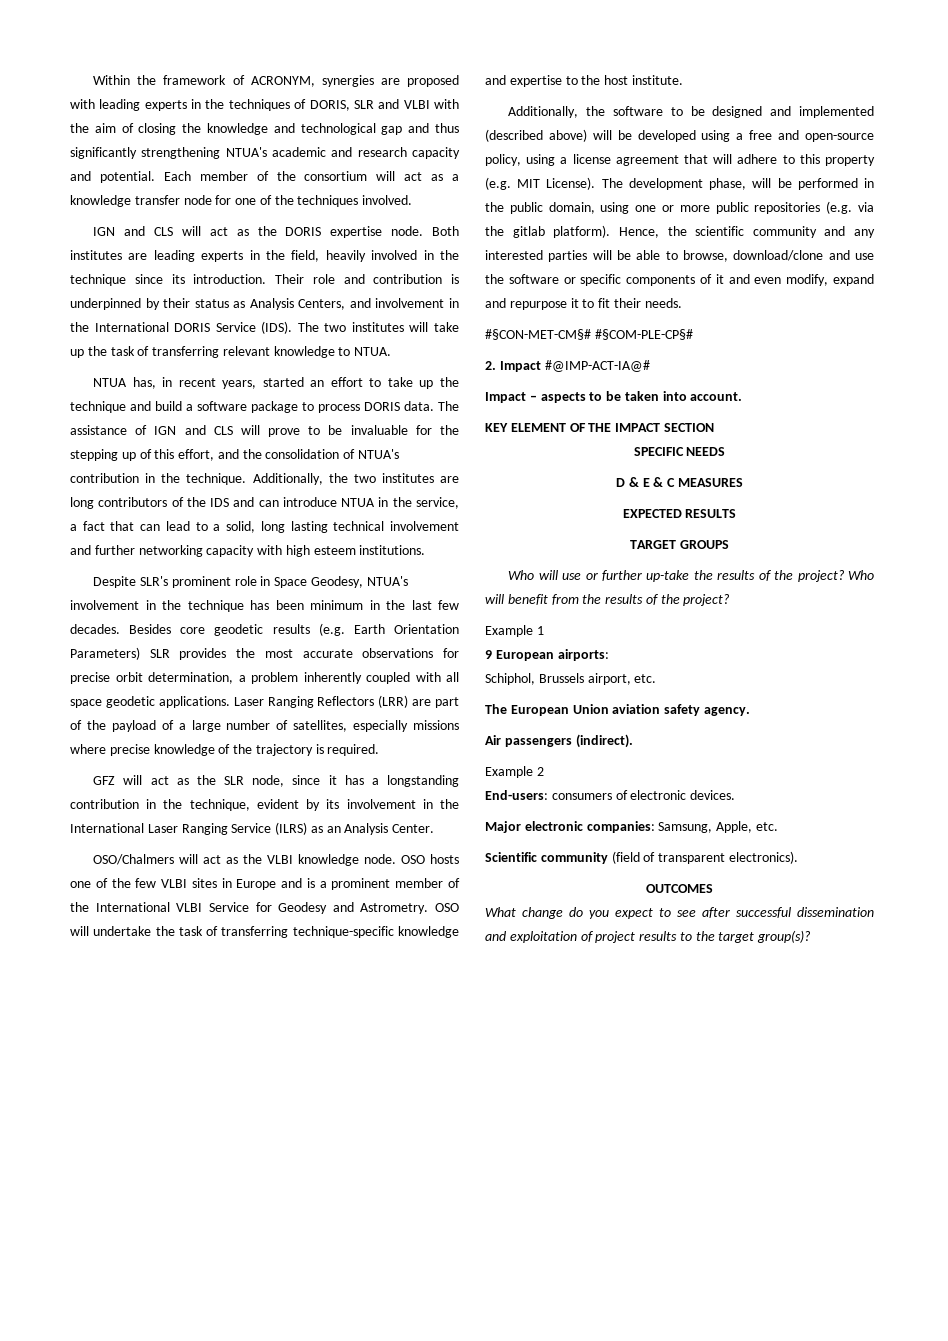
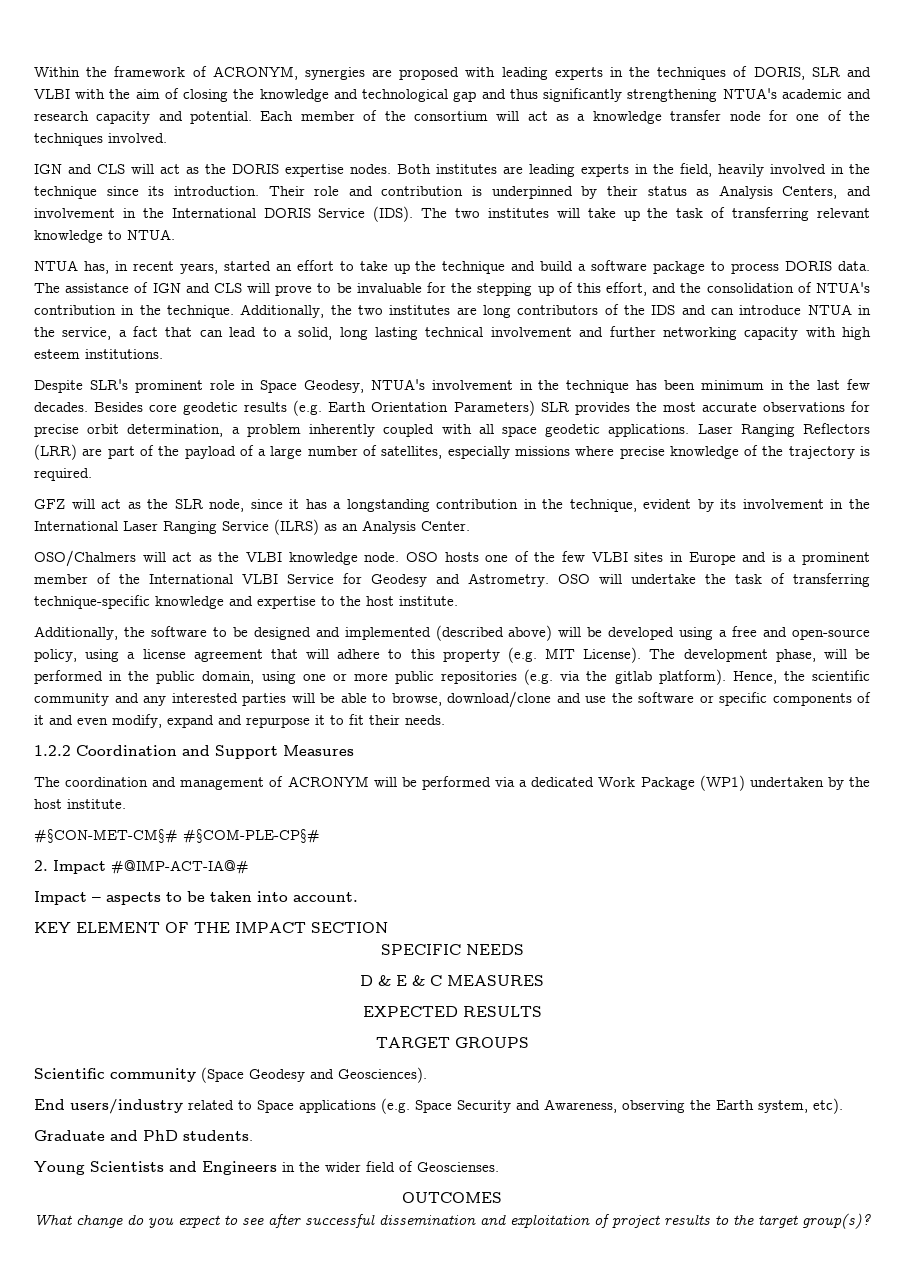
[391,226,424,236] node. -> [350,164,391,174] nodes.
(682, 303) none -> [34,745,354,759] [34,775,871,791] [34,799,126,809] // 1.2.2 Coordination and Support Measures // The coordination and management of ACRONYM will be performed via a dedicated Work Package (WP1) undertaken by the host institute.
[508,570,874,582] [485,594,731,606] [485,625,544,637] [485,649,609,661] [485,673,657,685] [485,704,750,716] [485,734,633,748] [485,766,544,778] [485,790,736,800] [485,821,778,833] [485,851,798,864] Who will use or further up-take the results of the project? Who will benefit from the results of the project? // Example 1 // 9 European airports: // Schiphol, Brussels airport, etc. // The European Union aviation safety agency. // Air passengers (indirect). // Example 2 // End-users: consumers of electronic devices. // Major electronic companies: Samsung, Apple, etc. // Scientific community (field of transparent electronics). -> [34,1067,427,1083] [34,1098,843,1114] [34,1130,253,1141] [34,1161,499,1175] Scientific community (Space Geodesy and Geosciences). // End users/industry related to Space applications (e.g. Space Security and Awareness, observing the Earth system, etc). // Graduate and PhD students. // Young Scientists and Engineers in the wider field of Geoscienses.

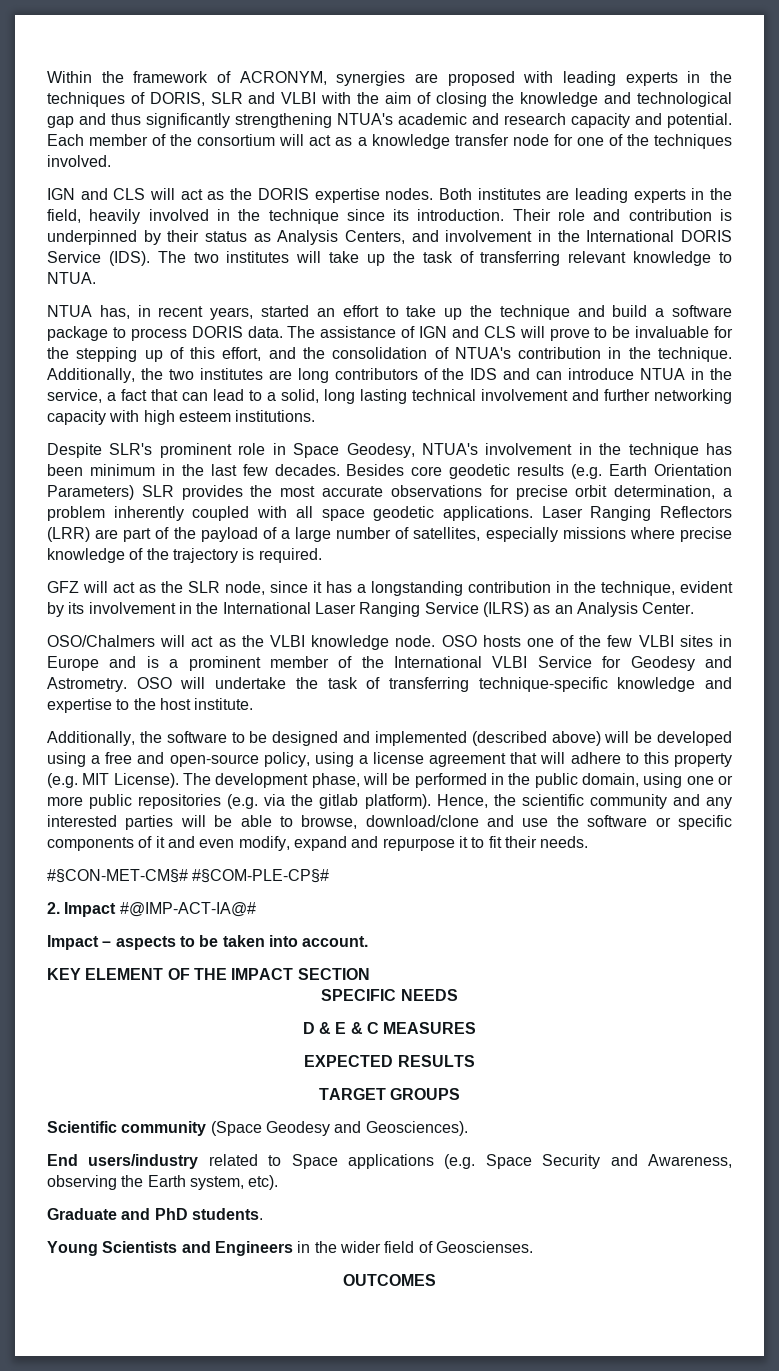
[34,745,354,759] [34,775,871,791] [34,799,126,809] // 1.2.2 Coordination and Support Measures // The coordination and management of ACRONYM will be performed via a dedicated Work Package (WP1) undertaken by the host institute. -> (589, 842) none
[34,1213,871,1229] // What change do you expect to see after successful dissemination and exploitation of project results to the target group(s)? -> (436, 1280) none

